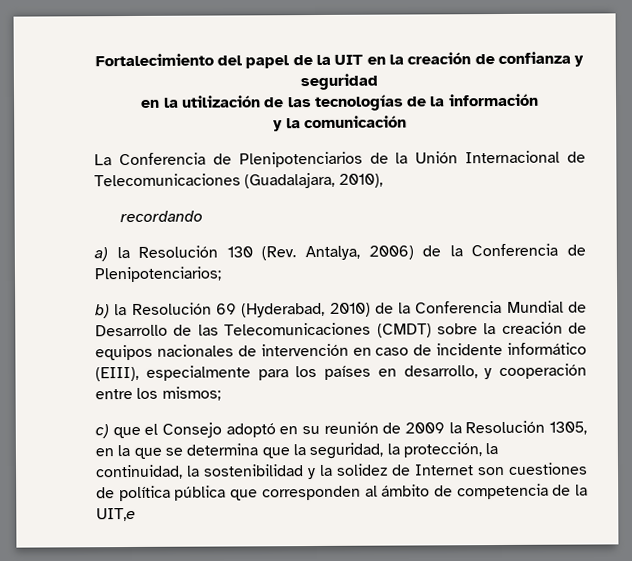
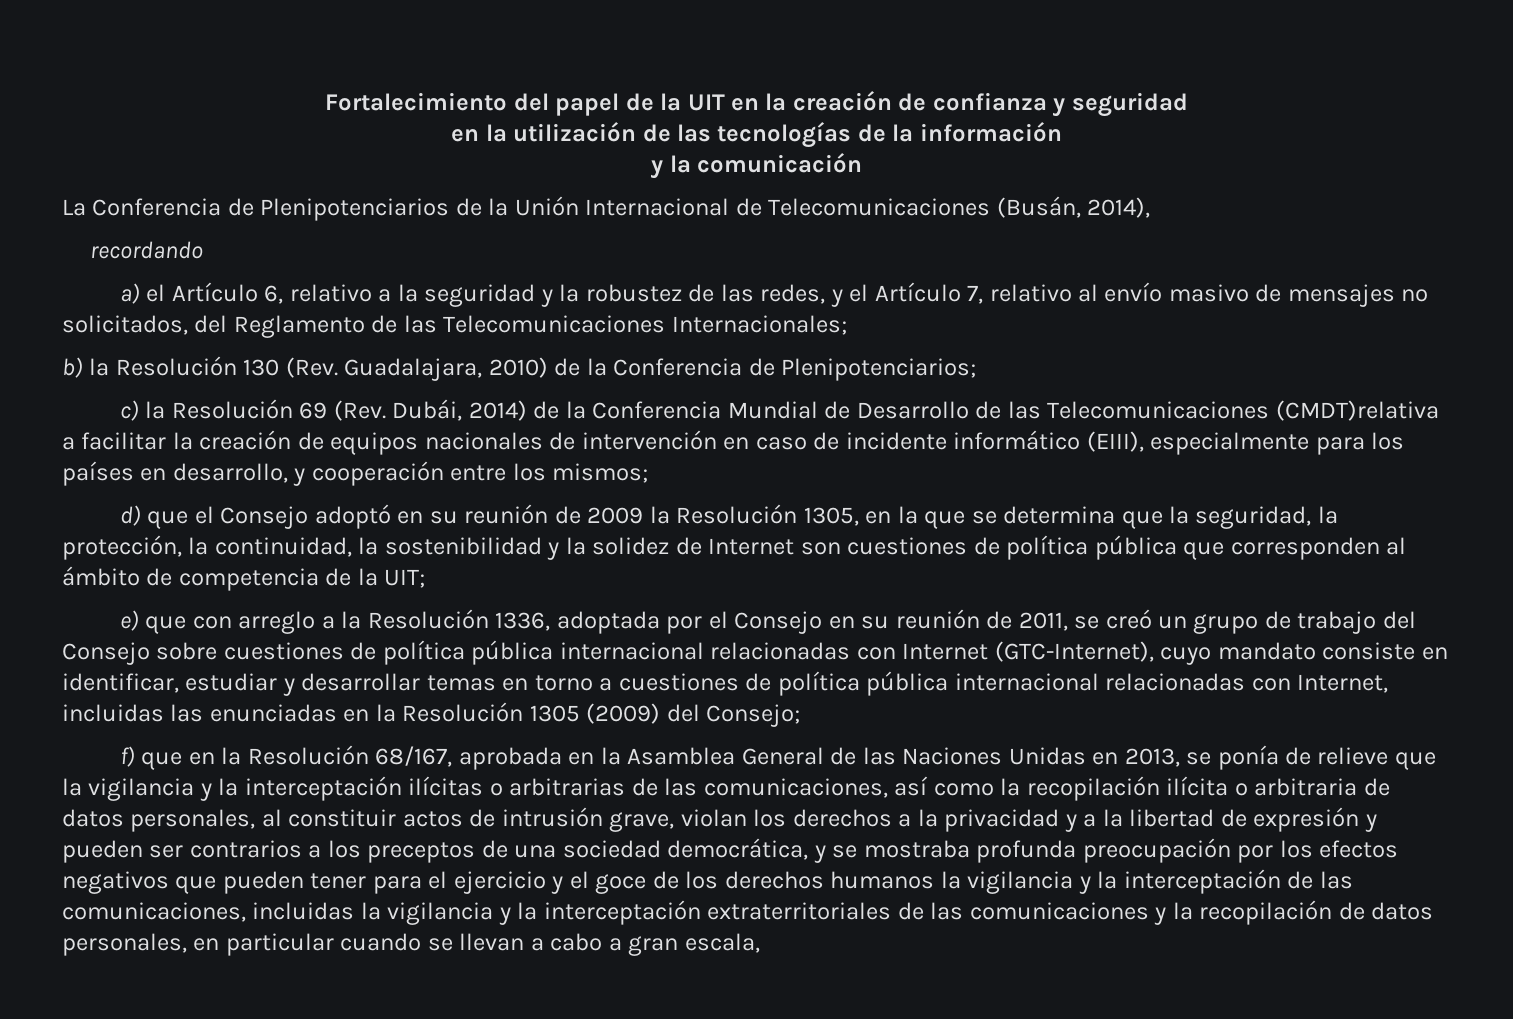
[244,172,383,189] (Guadalajara, 2010), -> [996,196,1151,218] (Busán, 2014),
(108, 254) none -> [146,282,1429,307] [62,315,847,338] [62,357,83,378] el Artículo 6, relativo a la seguridad y la robustez de las redes, y el Artículo 7, relativo al envío masivo de mensajes no solicitados, del Reglamento de las Telecomunicaciones Internacionales; // b)
[305,245,414,261] Antalya, 2006) -> [344,357,548,381] Guadalajara, 2010)
[95,304,110,319] b) -> [119,400,139,421] c)
[241,302,371,318] (Hyderabad, 2010) -> [333,399,527,421] (Rev. Dubái, 2014)
[376,323,478,338] (CMDT) sobre -> [1275,400,1439,421] [62,432,167,450] (CMDT)relativa a facilitar
[95,424,109,439] c) -> [119,505,141,526] d)
[96,507,136,522] UIT,e -> [384,569,426,588] [119,609,1416,634] [62,640,1448,665] [62,671,1389,696] [62,702,801,727] [119,745,1436,770] [62,776,1390,801] [62,807,1377,832] [62,838,1399,863] [62,869,1353,894] [62,900,1434,925] [62,933,760,956] UIT; // e) que con arreglo a la Resolución 1336, adoptada por el Consejo en su reunión de 2011, se creó un grupo de trabajo del Consejo sobre cuestiones de política pública internacional relacionadas con Internet (GTC-Internet), cuyo mandato consiste en identificar, estudiar y desarrollar temas en torno a cuestiones de política pública internacional relacionadas con Internet, incluidas las enunciadas en la Resolución 1305 (2009) del Consejo; // f) que en la Resolución 68/167, aprobada en la Asamblea General de las Naciones Unidas en 2013, se ponía de relieve que la vigilancia y la interceptación ilícitas o arbitrarias de las comunicaciones, así como la recopilación ilícita o arbitraria de datos personales, al constituir actos de intrusión grave, violan los derechos a la privacidad y a la libertad de expresión y pueden ser contrarios a los preceptos de una sociedad democrática, y se mostraba profunda preocupación por los efectos negativos que pueden tener para el ejercicio y el goce de los derechos humanos la vigilancia y la interceptación de las comunicaciones, incluidas la vigilancia y la interceptación extraterritoriales de las comunicaciones y la recopilación de datos personales, en particular cuando se llevan a cabo a gran escala,

